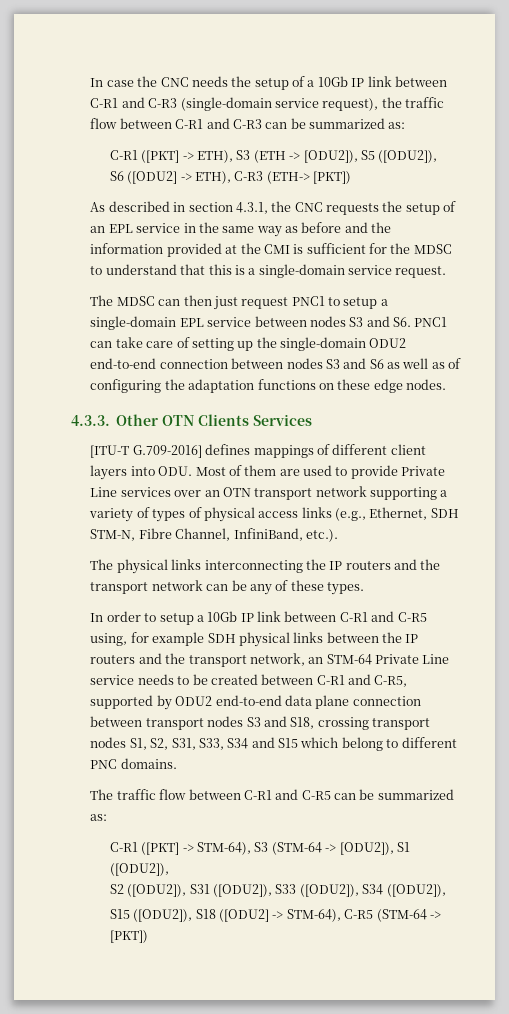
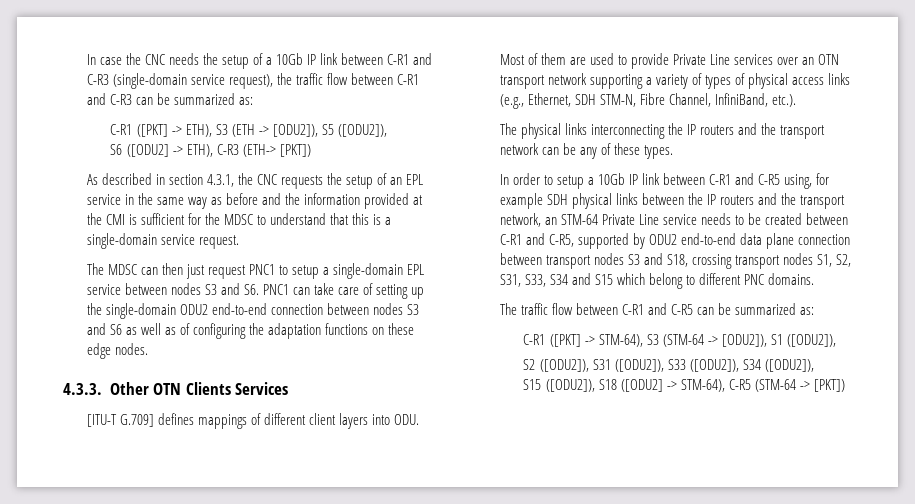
[132,445,202,458] G.709-2016] -> [119,414,154,427] G.709]

